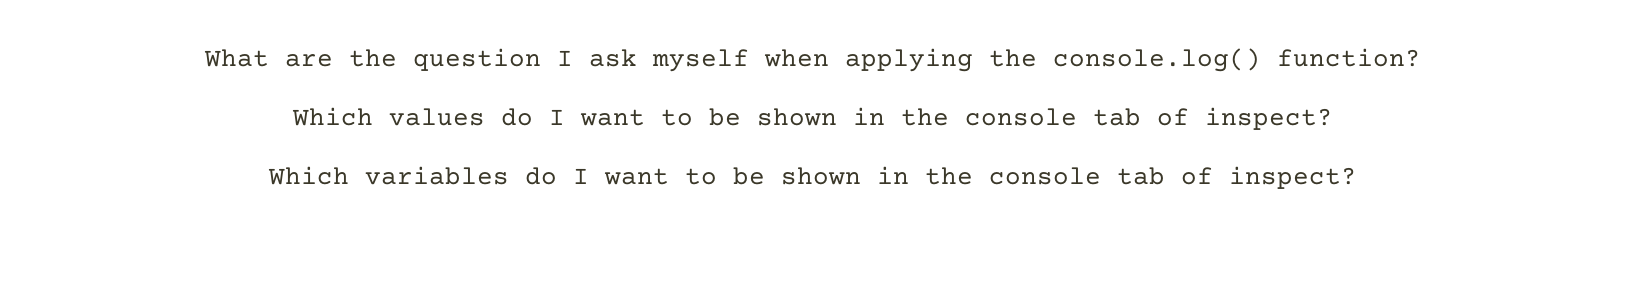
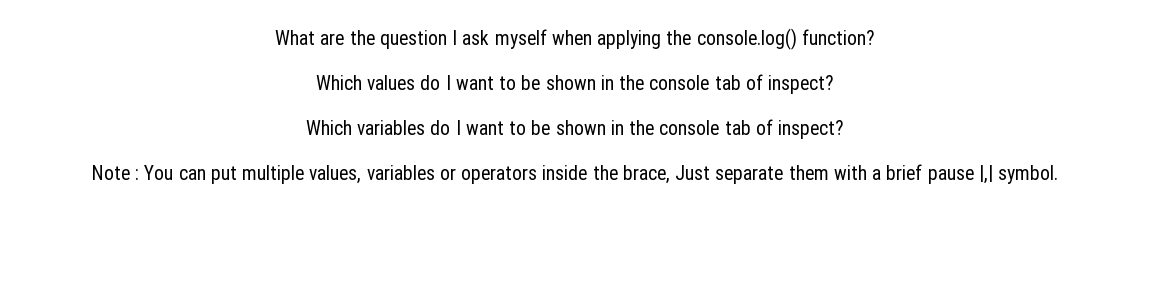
(1357, 177) none -> [91,164,1059,184] // Note : You can put multiple values, variables or operators inside the brace, Just separate them with a brief pause |,| symbol.

